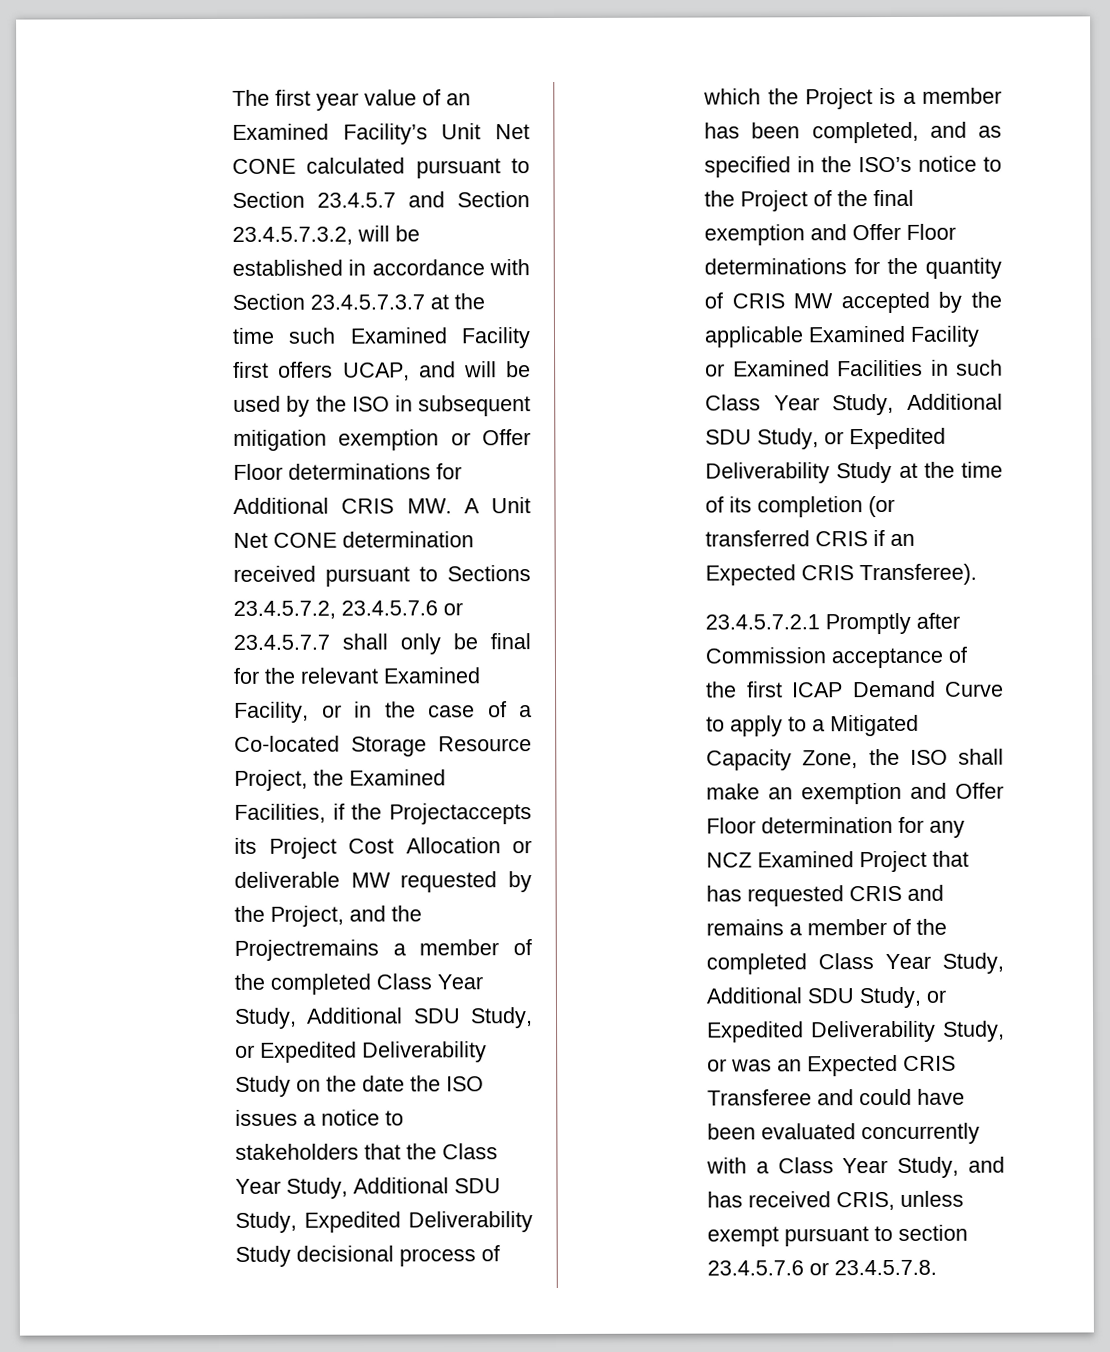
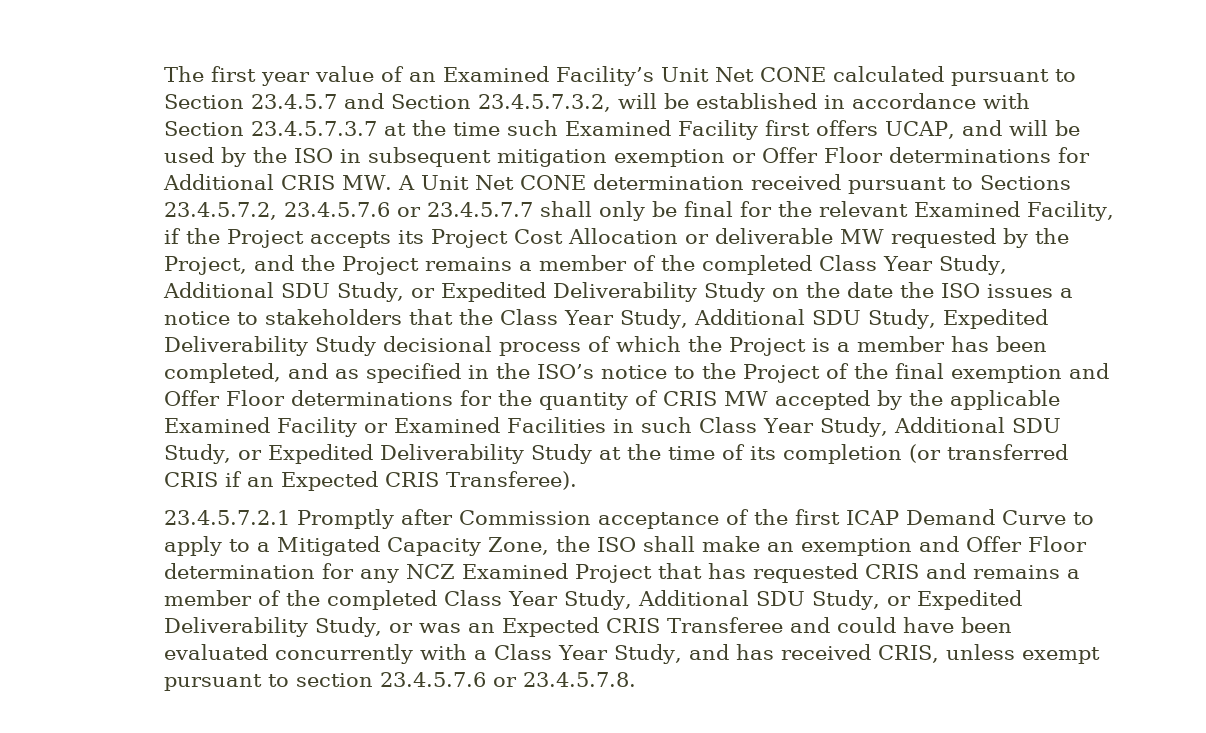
[321,701,533,718] [234,735,532,757] [234,769,447,791] [234,803,532,825] or in the case of a Co-located Storage Resource Project, the Examined Facilities, if the Projectaccepts -> [163,228,391,248] if the Project accepts
[234,939,380,961] Projectremains -> [341,256,512,275] Project remains

